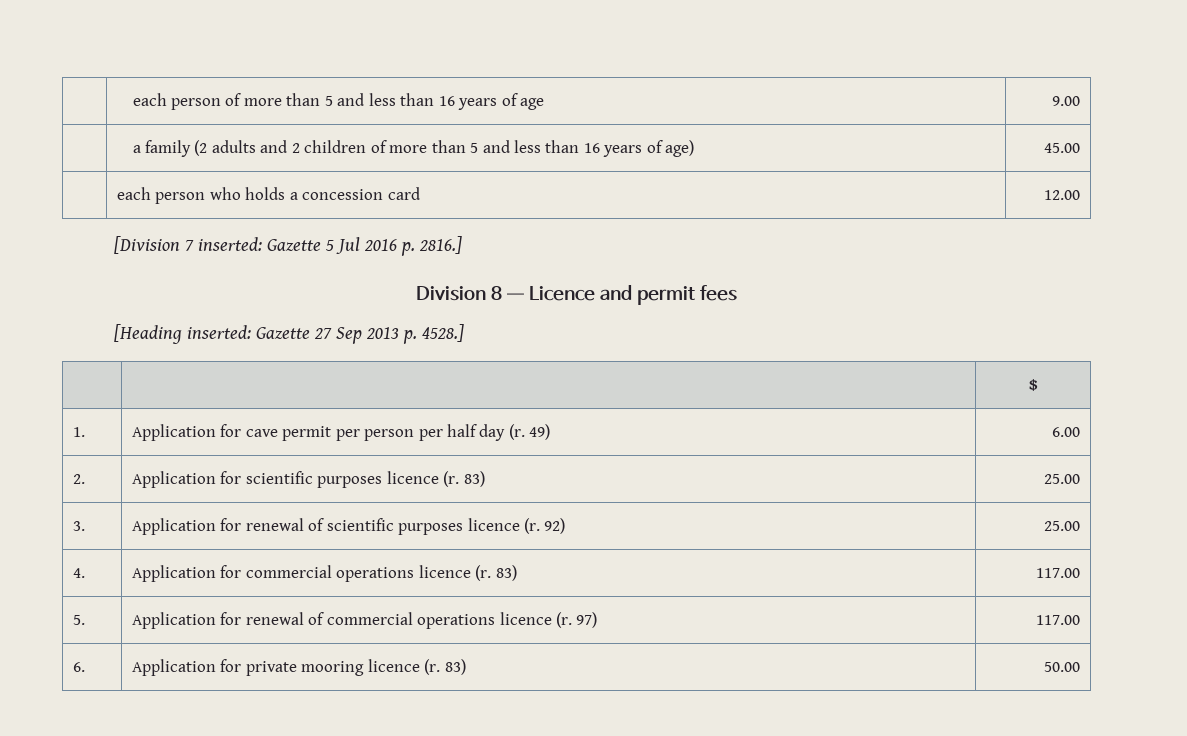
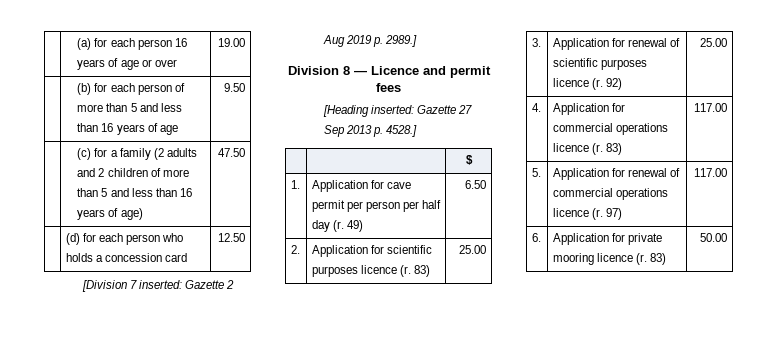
(132, 99) | -> [77,38,187,50] [77,58,177,70] [218,38,246,47] [77,83,108,95] | (a) for each person 16 years of age or over | 19.00 // | (b) for
[1052,96,1081,106] 9.00 // | -> [224,83,246,92] [77,148,108,160] 9.50 // | (c) for
[1044,143,1081,153] 45.00 // | -> [218,148,246,157] [65,233,96,245] 47.50 // | (d) for
[1044,190,1081,200] 12.00 -> [218,233,246,242] 12.50
[325,236,463,256] 5 Jul 2016 p. 2816.] -> [226,280,235,289] [323,35,418,47] 2 Aug 2019 p. 2989.]
[1052,427,1081,437] 6.00 -> [465,180,487,189] 6.50

